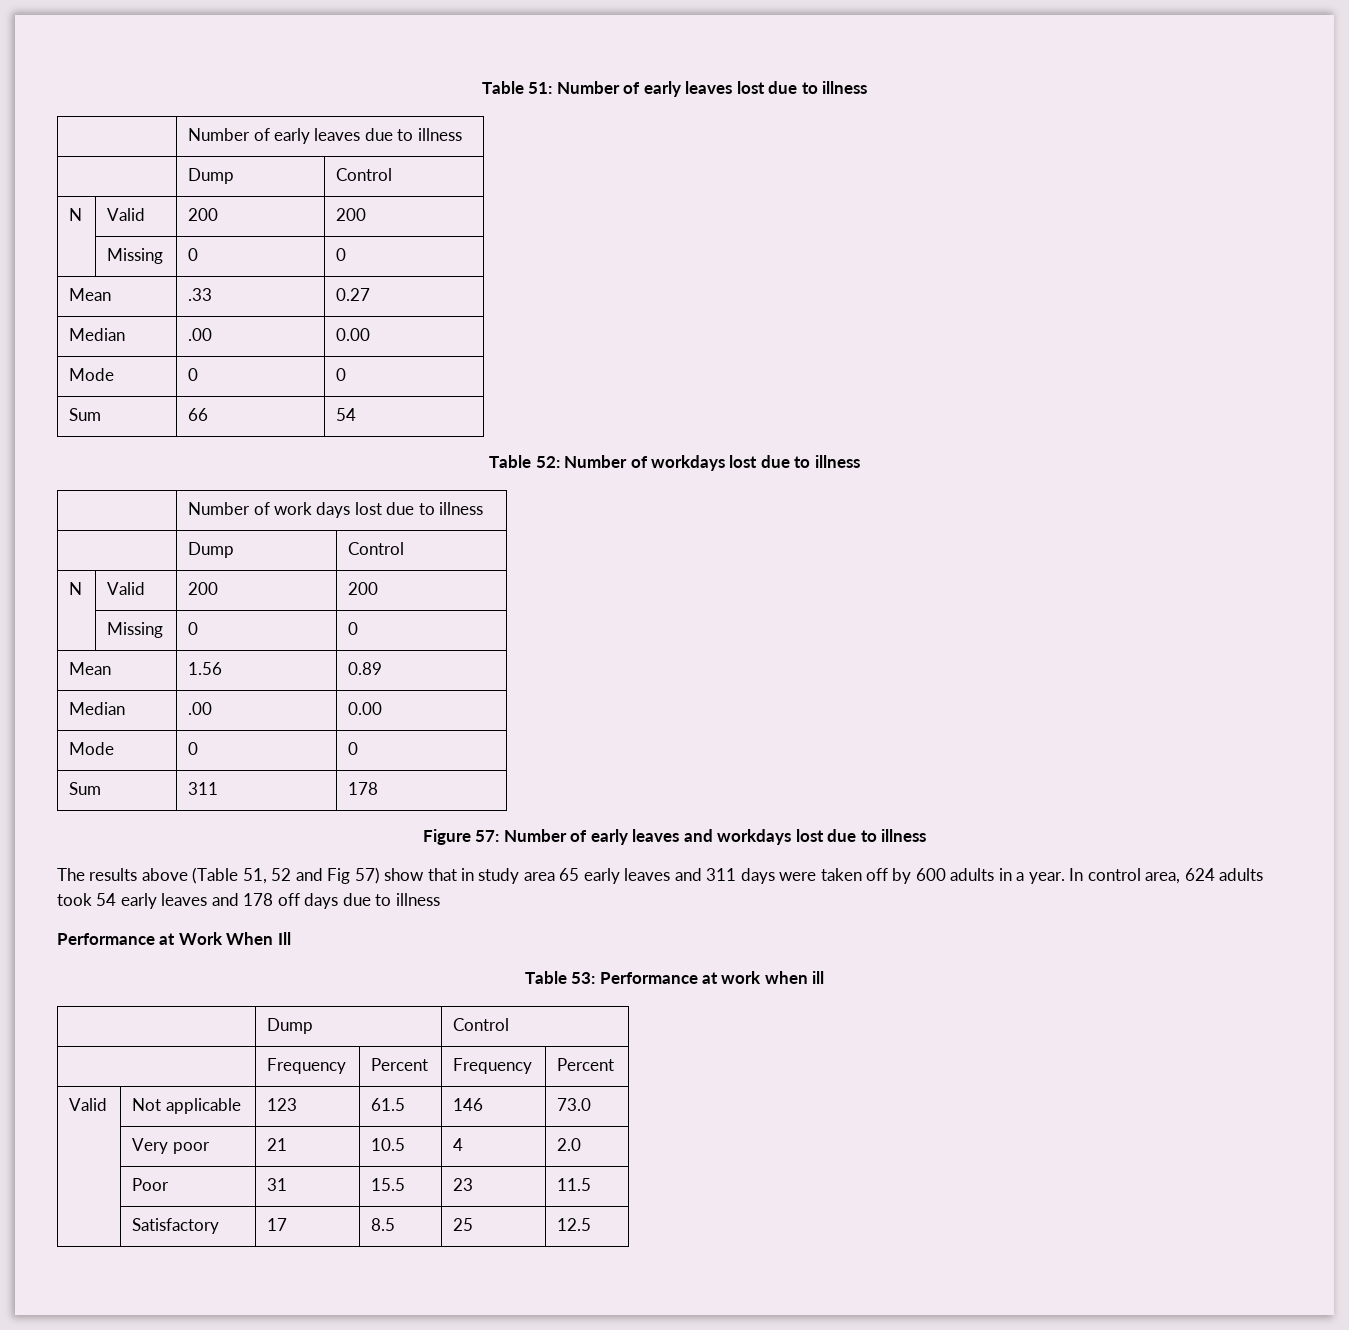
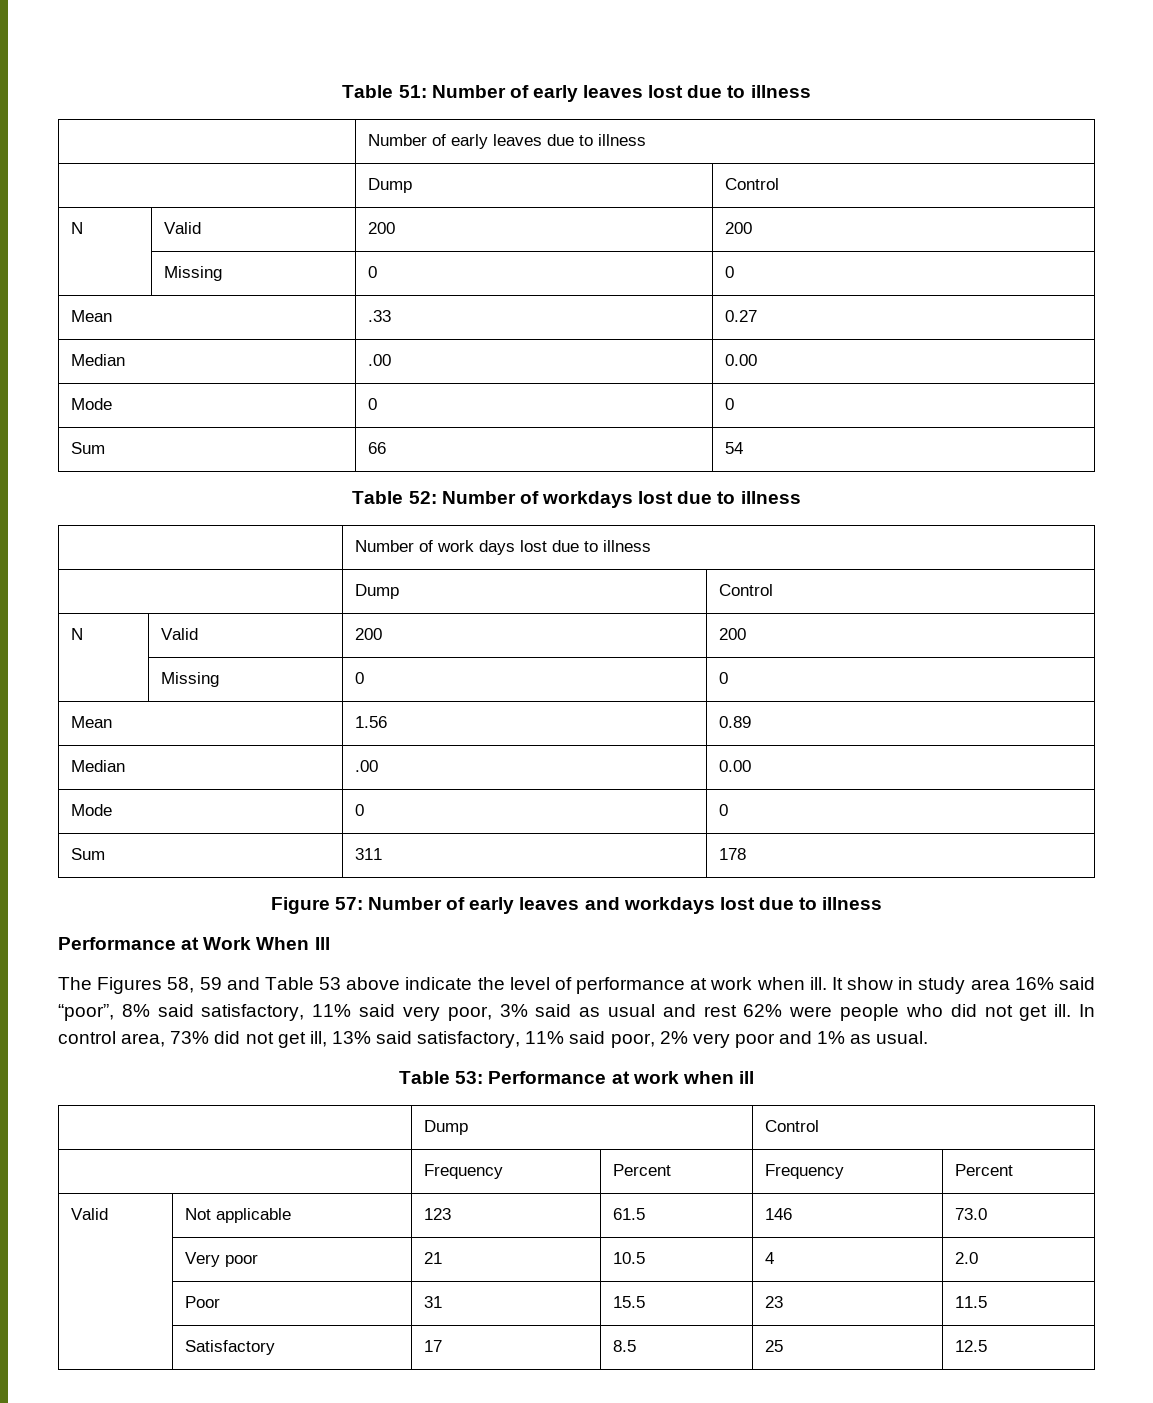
[57,867,1264,884] [57,893,440,909] // The results above (Table 51, 52 and Fig 57) show that in study area 65 early leaves and 311 days were taken off by 600 adults in a year. In control area, 624 adults took 54 early leaves and 178 off days due to illness -> (883, 903) none
(291, 938) none -> [58,977,1095,994] [58,1004,1096,1021] [58,1031,929,1048] // The Figures 58, 59 and Table 53 above indicate the level of performance at work when ill. It show in study area 16% said “poor”, 8% said satisfactory, 11% said very poor, 3% said as usual and rest 62% were people who did not get ill. In control area, 73% did not get ill, 13% said satisfactory, 11% said poor, 2% very poor and 1% as usual.

